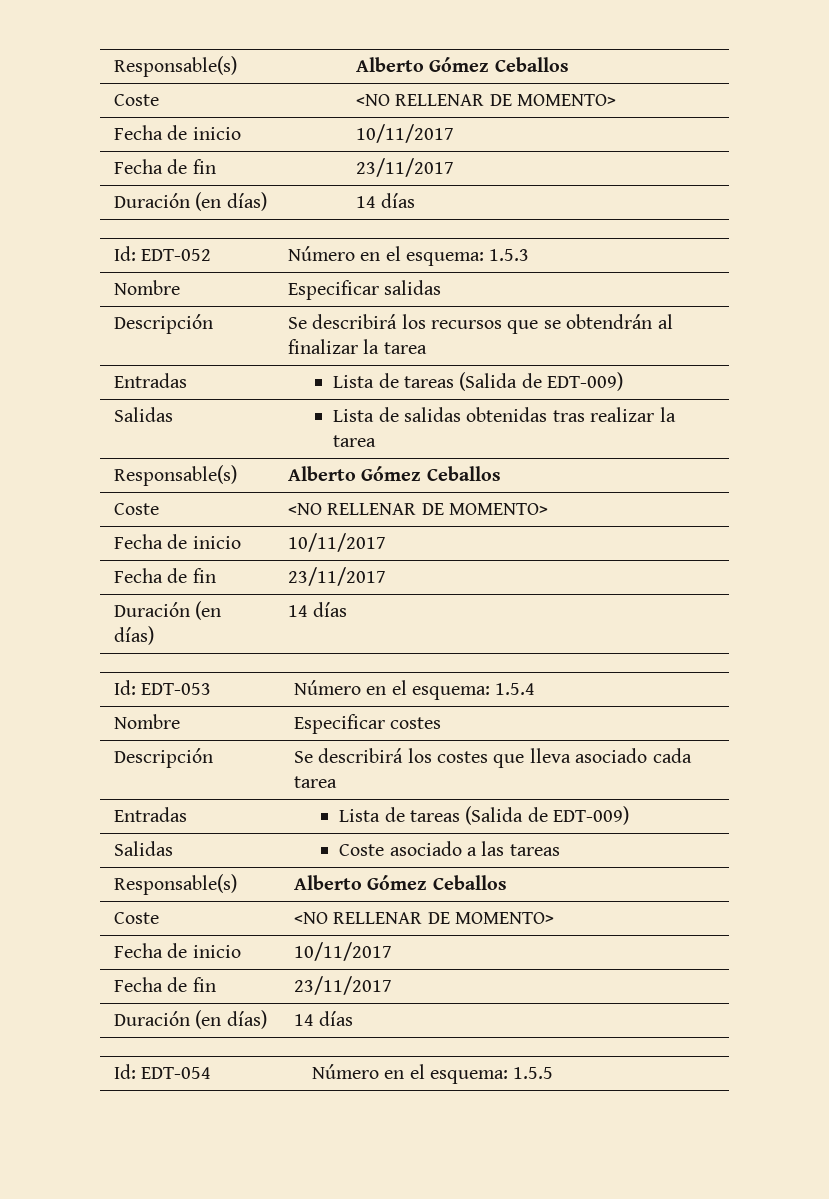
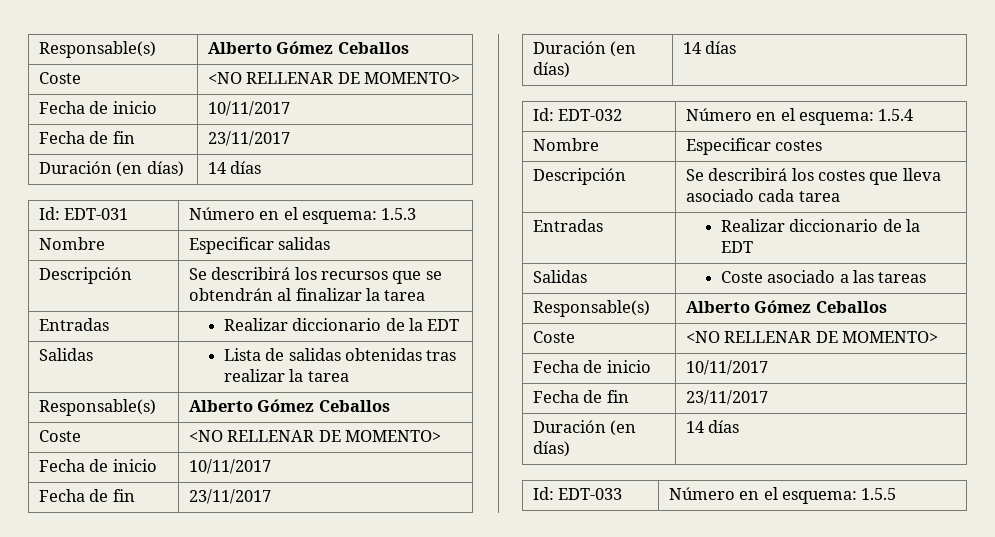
[141,249,212,261] EDT-052 -> [64,208,129,220] EDT-031
[333,372,624,391] Lista de tareas (Salida de EDT-009) -> [223,318,460,331] Realizar diccionario de la EDT
[141,683,212,695] EDT-053 -> [558,109,623,121] EDT-032
[339,806,630,825] Lista de tareas (Salida de EDT-009) -> [720,219,920,232] [720,241,753,253] Realizar diccionario de la EDT
[141,1067,212,1079] EDT-054 -> [558,488,623,500] EDT-033

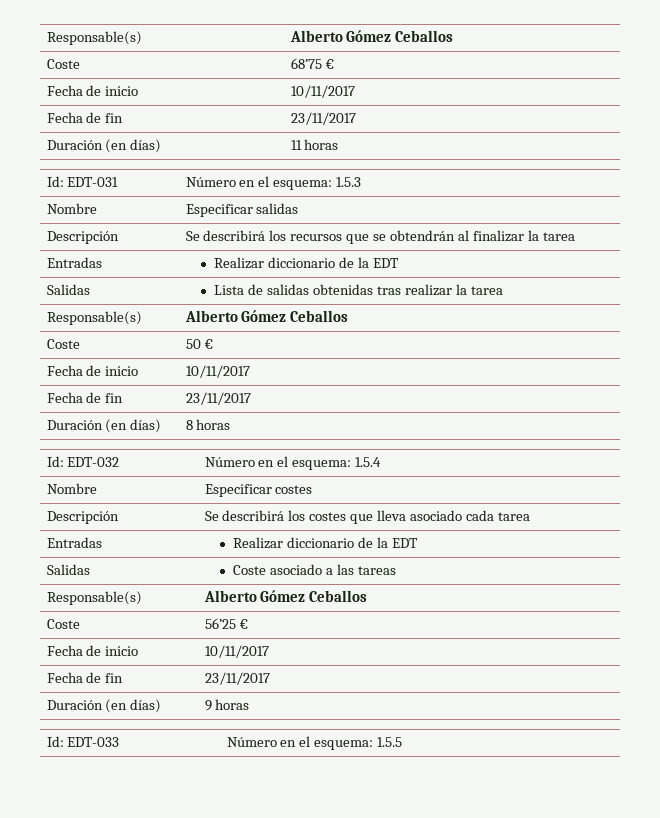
[38,41,156,58] [207,41,409,54] [38,72,81,84] [207,72,460,84] Responsable(s) | Alberto Gómez Ceballos // Coste | <NO RELLENAR DE MOMENTO> -> [46,31,142,45] [289,30,454,42] [46,59,80,69] [290,58,335,69] Responsable(s) | Alberto Gómez Ceballos // Coste | 68’75 €
[207,161,262,174] 14 días -> [290,139,339,150] 11 horas
[188,430,441,442] <NO RELLENAR DE MOMENTO> -> [185,339,214,349] 50 €
[682,41,737,54] 14 días -> [185,419,231,430] 8 horas
[685,331,938,343] <NO RELLENAR DE MOMENTO> -> [204,618,249,629] 56’25 €
[685,420,740,433] 14 días -> [204,699,250,711] 9 horas

